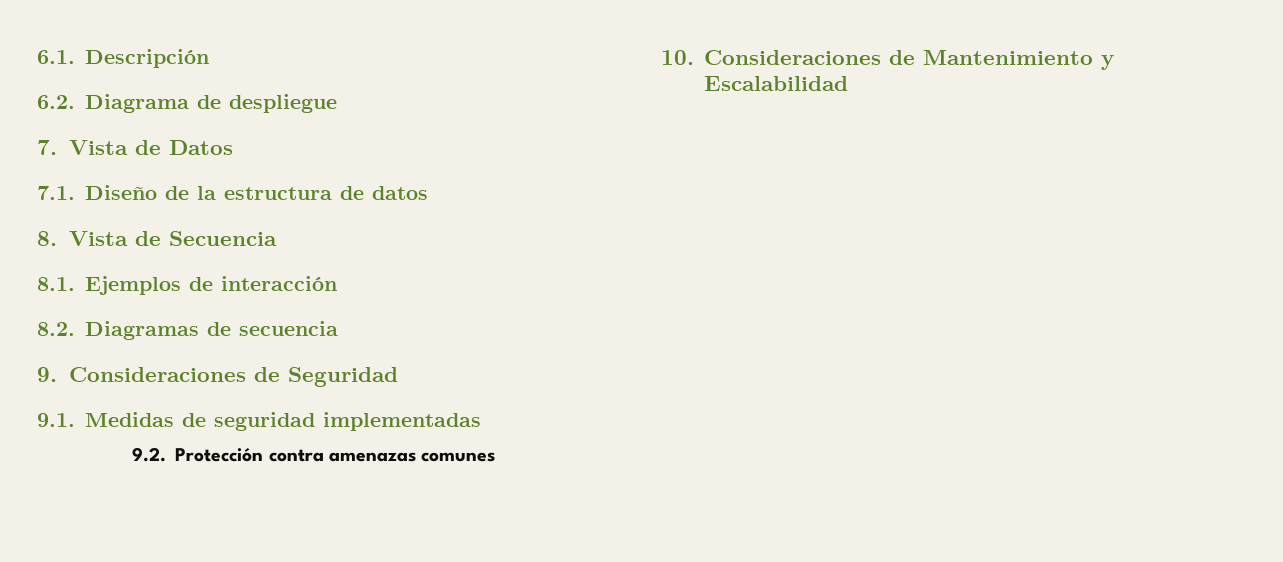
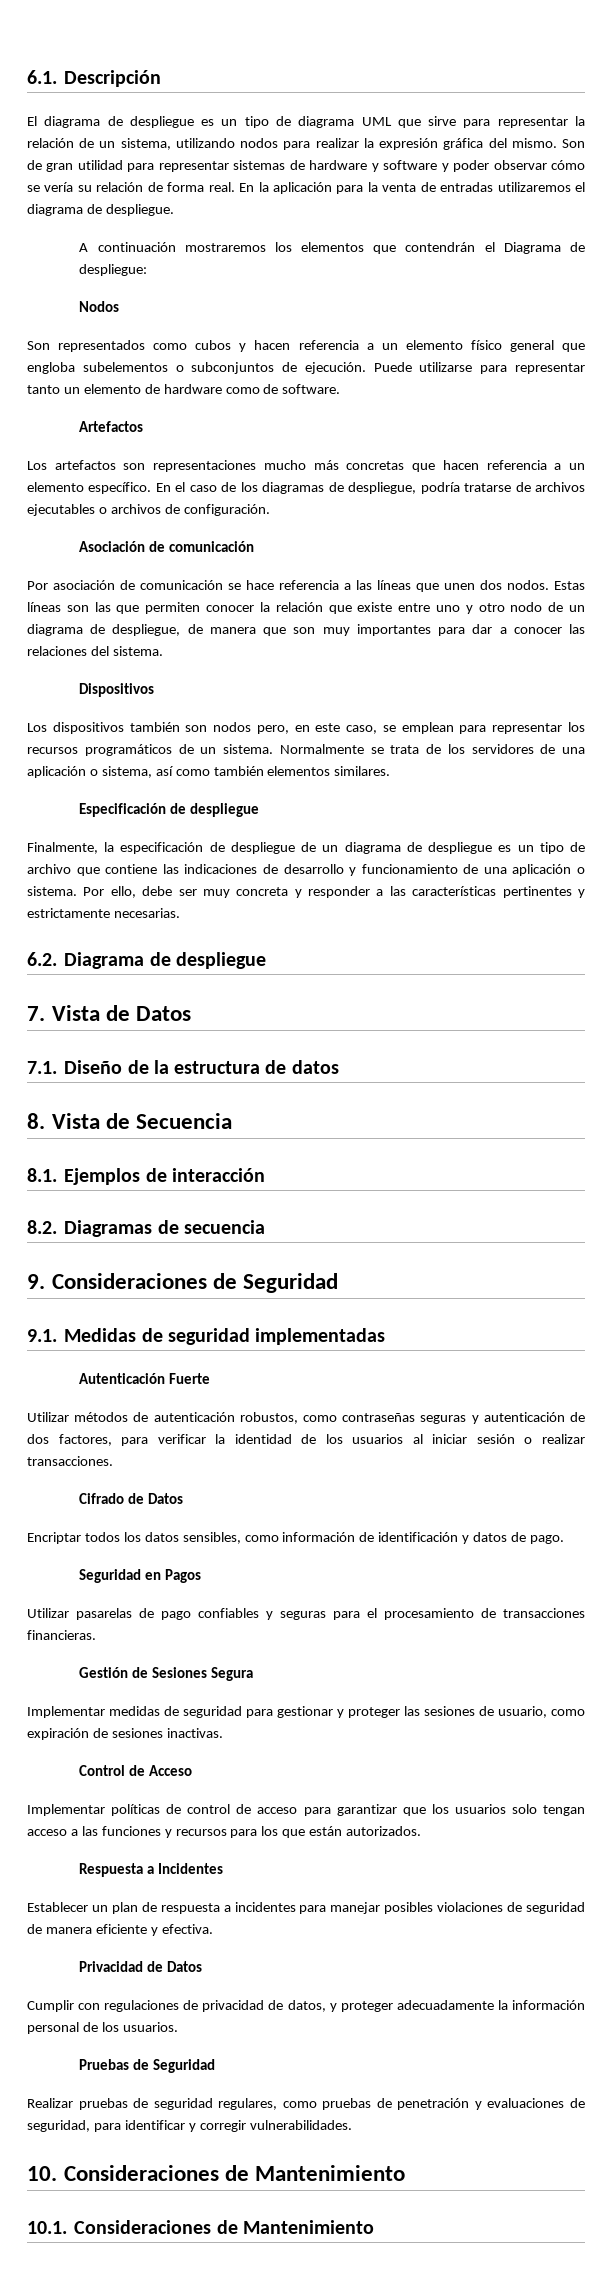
(209, 58) none -> [27,116,585,128] [27,138,585,150] [27,160,585,172] [27,182,585,194] [27,204,174,216] [79,242,585,254] [79,264,148,276] [79,301,120,312] [27,340,585,352] [27,362,585,374] [27,384,341,394] [79,421,144,432] [27,460,586,472] [27,482,585,494] [27,504,270,516] [79,541,255,552] [27,580,585,592] [27,602,585,614] [27,624,585,636] [27,646,163,656] [79,683,155,697] [27,722,585,734] [27,744,585,756] [27,766,391,778] [79,803,260,817] [27,842,585,854] [27,864,585,876] [27,886,585,898] [27,908,180,918] // El diagrama de despliegue es un tipo de diagrama UML que sirve para representar la relación de un sistema, utilizando nodos para realizar la expresión gráfica del mismo. Son de gran utilidad para representar sistemas de hardware y software y poder observar cómo se vería su relación de forma real. En la aplicación para la venta de entradas utilizaremos el diagrama de despliegue. // A continuación mostraremos los elementos que contendrán el Diagrama de despliegue: // Nodos // Son representados como cubos y hacen referencia a un elemento físico general que engloba subelementos o subconjuntos de ejecución. Puede utilizarse para representar tanto un elemento de hardware como de software. // Artefactos // Los artefactos son representaciones mucho más concretas que hacen referencia a un elemento específico. En el caso de los diagramas de despliegue, podría tratarse de archivos ejecutables o archivos de configuración. // Asociación de comunicación // Por asociación de comunicación se hace referencia a las líneas que unen dos nodos. Estas líneas son las que permiten conocer la relación que existe entre uno y otro nodo de un diagrama de despliegue, de manera que son muy importantes para dar a conocer las relaciones del sistema. // Dispositivos // Los dispositivos también son nodos pero, en este caso, se emplean para representar los recursos programáticos de un sistema. Normalmente se trata de los servidores de una aplicación o sistema, así como también elementos similares. // Especificación de despliegue // Finalmente, la especificación de despliegue de un diagrama de despliegue es un tipo de archivo que contiene las indicaciones de desarrollo y funcionamiento de una aplicación o sistema. Por ello, debe ser muy concreta y responder a las características pertinentes y estrictamente necesarias.
[131,447,496,462] 9.2. Protección contra amenazas comunes -> [79,1373,211,1384] [27,1412,585,1424] [27,1434,586,1446] [27,1456,113,1466] [79,1493,184,1504] [27,1532,564,1544] [79,1569,202,1583] [27,1608,585,1620] [27,1630,96,1640] [79,1667,254,1681] [27,1706,585,1718] [27,1728,223,1740] [79,1765,193,1776] [27,1804,585,1816] [27,1826,422,1838] [79,1863,224,1877] [27,1902,586,1914] [27,1924,213,1936] [79,1961,203,1972] [27,2000,585,2012] [27,2022,178,2034] [79,2059,216,2073] [27,2098,585,2110] [27,2120,352,2132] Autenticación Fuerte // Utilizar métodos de autenticación robustos, como contraseñas seguras y autenticación de dos factores, para verificar la identidad de los usuarios al iniciar sesión o realizar transacciones. // Cifrado de Datos // Encriptar todos los datos sensibles, como información de identificación y datos de pago. // Seguridad en Pagos // Utilizar pasarelas de pago confiables y seguras para el procesamiento de transacciones financieras. // Gestión de Sesiones Segura // Implementar medidas de seguridad para gestionar y proteger las sesiones de usuario, como expiración de sesiones inactivas. // Control de Acceso // Implementar políticas de control de acceso para garantizar que los usuarios solo tengan acceso a las funciones y recursos para los que están autorizados. // Respuesta a Incidentes // Establecer un plan de respuesta a incidentes para manejar posibles violaciones de seguridad de manera eficiente y efectiva. // Privacidad de Datos // Cumplir con regulaciones de privacidad de datos, y proteger adecuadamente la información personal de los usuarios. // Pruebas de Seguridad // Realizar pruebas de seguridad regulares, como pruebas de penetración y evaluaciones de seguridad, para identificar y corregir vulnerabilidades.
[1100,55,1114,70] [703,76,848,91] y Escalabilidad -> [27,2220,374,2234] // 10.1. Consideraciones de Mantenimiento

